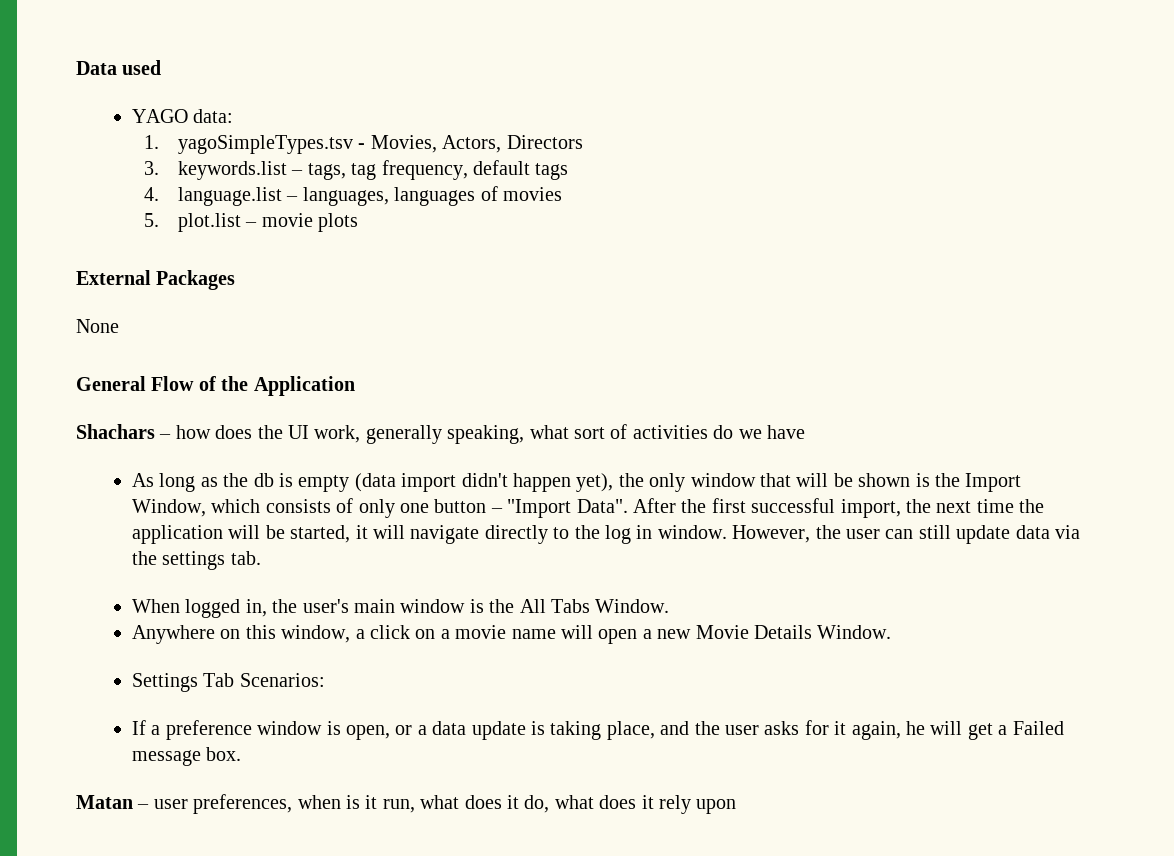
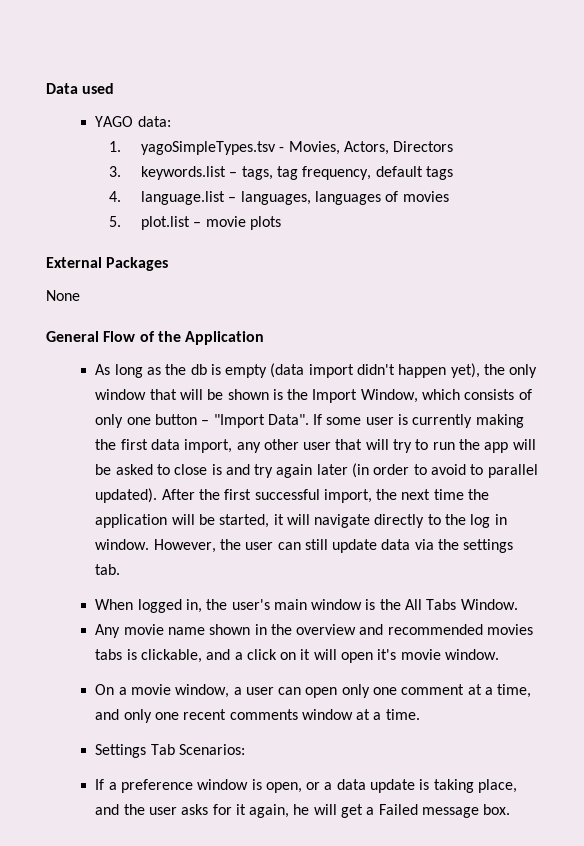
[76,424,805,444] // Shachars – how does the UI work, generally speaking, what sort of activities do we have -> (265, 338) none
(628, 506) none -> [313,414,524,428] [95,439,536,453] [95,463,538,478] [95,488,158,503] If some user is currently making the first data import, any other user that will try to run the app will be asked to close is and try again later (in order to avoid to parallel updated).
[131,625,892,644] Anywhere on this window, a click on a movie name will open a new Movie Details Window. -> [95,624,534,638] [95,649,500,663] [95,684,532,698] [95,709,420,723] Any movie name shown in the overview and recommended movies tabs is clickable, and a click on it will open it's movie window. // On a movie window, a user can open only one comment at a time, and only one recent comments window at a time.
[76,794,737,814] // Matan – user preferences, when is it run, what does it do, what does it rely upon -> (511, 809) none

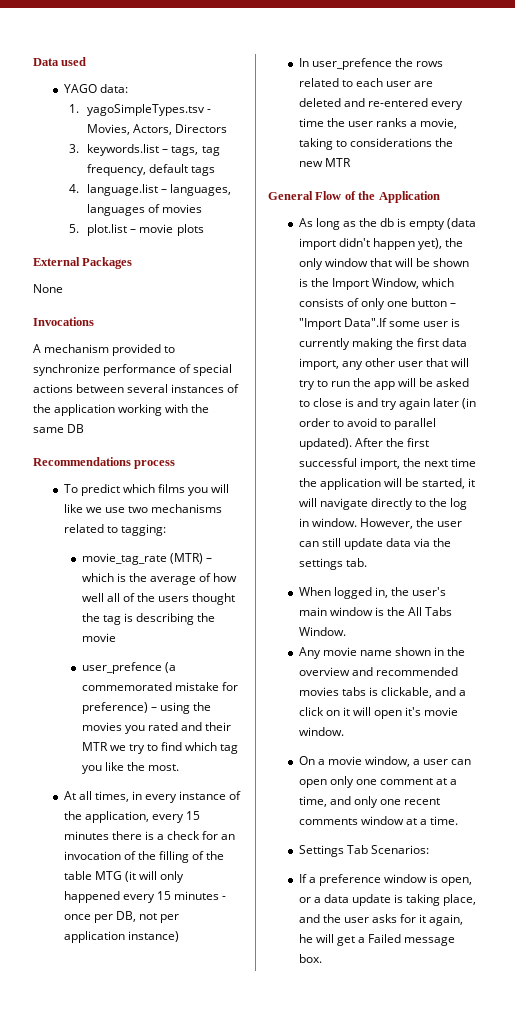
(80, 295) none -> [33,317,94,326] [33,344,176,356] [33,364,233,376] [33,384,240,393] [33,404,210,416] [33,424,85,433] [33,457,176,469] [63,484,230,496] [63,504,223,513] [63,524,166,536] [81,553,213,565] [81,573,238,585] [81,593,236,605] [81,613,216,625] [81,633,116,642] [81,662,176,674] [81,682,239,691] [81,702,212,714] [81,722,232,734] [81,742,239,754] [81,762,180,774] [63,791,242,803] [63,811,201,823] [63,831,236,840] [63,851,225,863] [63,871,185,883] [63,891,227,903] [63,911,180,923] [63,931,179,943] [298,58,444,70] [298,78,434,87] [298,98,464,110] [298,118,458,129] [298,138,454,150] [298,158,351,167] // Invocations // A mechanism provided to synchronize performance of special actions between several instances of the application working with the same DB // Recommendations process // To predict which films you will like we use two mechanisms related to tagging: // movie_tag_rate (MTR) – which is the average of how well all of the users thought the tag is describing the movie // user_prefence (a commemorated mistake for preference) – using the movies you rated and their MTR we try to find which tag you like the most. // At all times, in every instance of the application, every 15 minutes there is a check for an invocation of the filling of the table MTG (it will only happened every 15 minutes - once per DB, not per application instance) // In user_prefence the rows related to each user are deleted and re-entered every time the user ranks a movie, taking to considerations the new MTR
[267,414,323,425] Data". If -> [343,318,387,327] Data".If

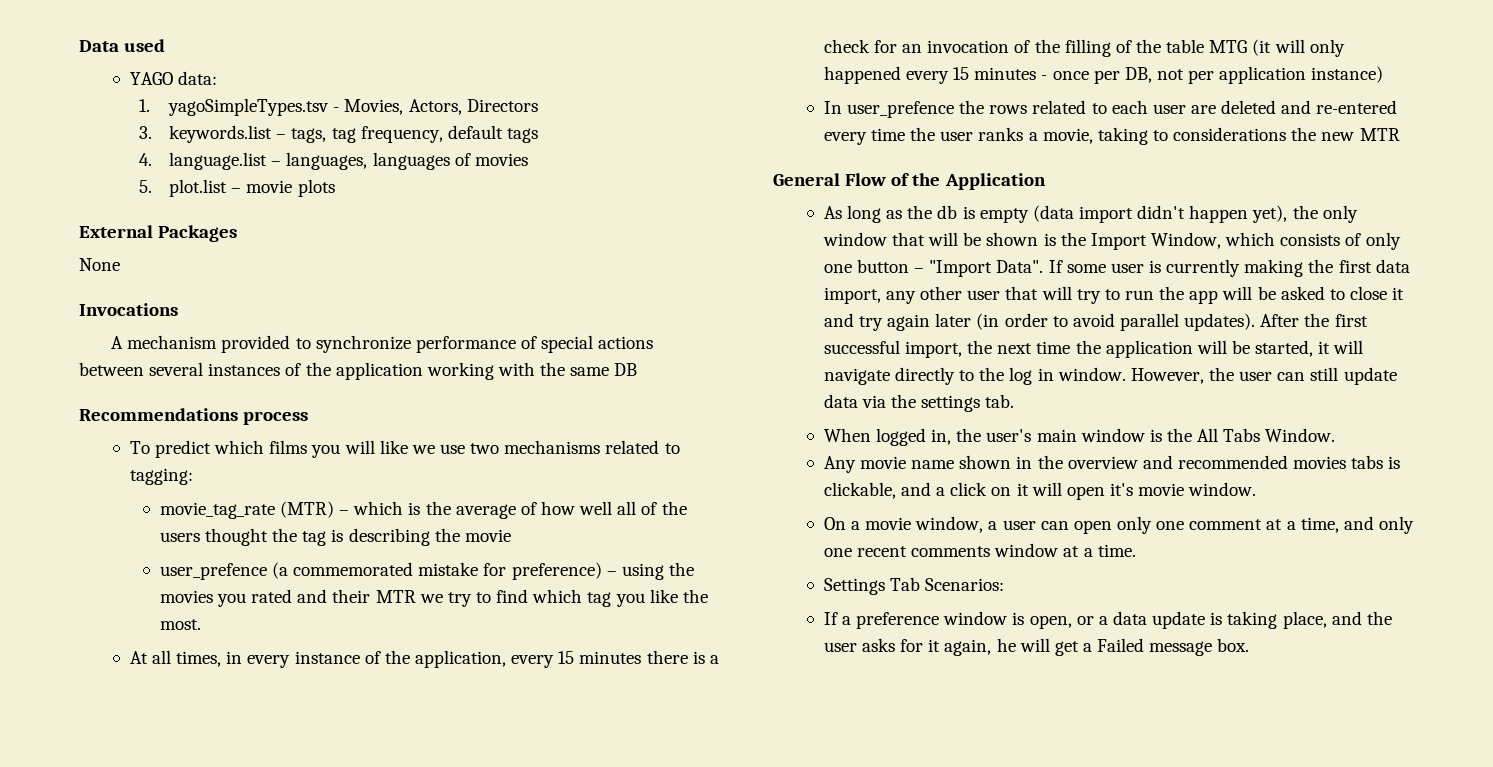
[343,318,387,327] Data".If -> [996,260,1063,273] Data". If
[344,398,354,407] is -> [1392,287,1405,300] it
[380,418,437,430] [298,438,352,450] to parallel updated). -> [1119,313,1256,331] parallel updates).

